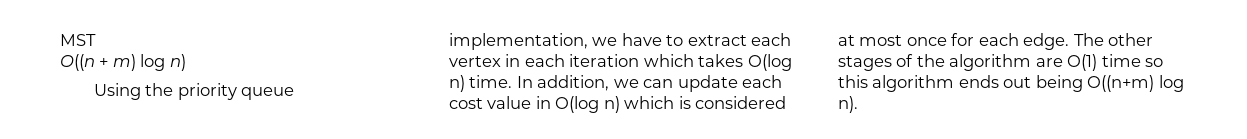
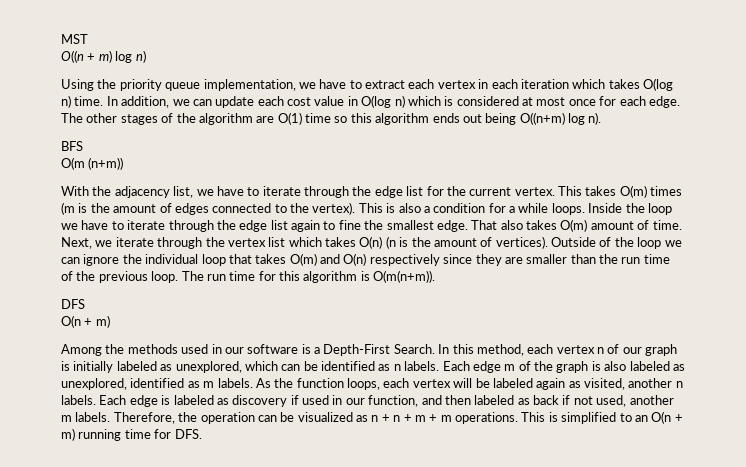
(858, 104) none -> [61,141,83,151] [61,157,124,170] [61,185,683,198] [61,202,672,215] [61,219,682,232] [61,236,682,249] [61,253,670,266] [61,270,436,283] [61,299,85,309] [61,315,110,328] [61,344,678,356] [61,361,685,373] [61,378,683,390] [61,395,674,407] [61,411,683,424] [61,428,202,441] // BFS // O(m (n+m)) // With the adjacency list, we have to iterate through the edge list for the current vertex. This takes O(m) times (m is the amount of edges connected to the vertex). This is also a condition for a while loops. Inside the loop we have to iterate through the edge list again to fine the smallest edge. That also takes O(m) amount of time. Next, we iterate through the vertex list which takes O(n) (n is the amount of vertices). Outside of the loop we can ignore the individual loop that takes O(m) and O(n) respectively since they are smaller than the run time of the previous loop. The run time for this algorithm is O(m(n+m)). // DFS // O(n + m) // Among the methods used in our software is a Depth-First Search. In this method, each vertex n of our graph is initially labeled as unexplored, which can be identified as n labels. Each edge m of the graph is also labeled as unexplored, identified as m labels. As the function loops, each vertex will be labeled again as visited, another n labels. Each edge is labeled as discovery if used in our function, and then labeled as back if not used, another m labels. Therefore, the operation can be visualized as n + n + m + m operations. This is simplified to an O(n + m) running time for DFS.

